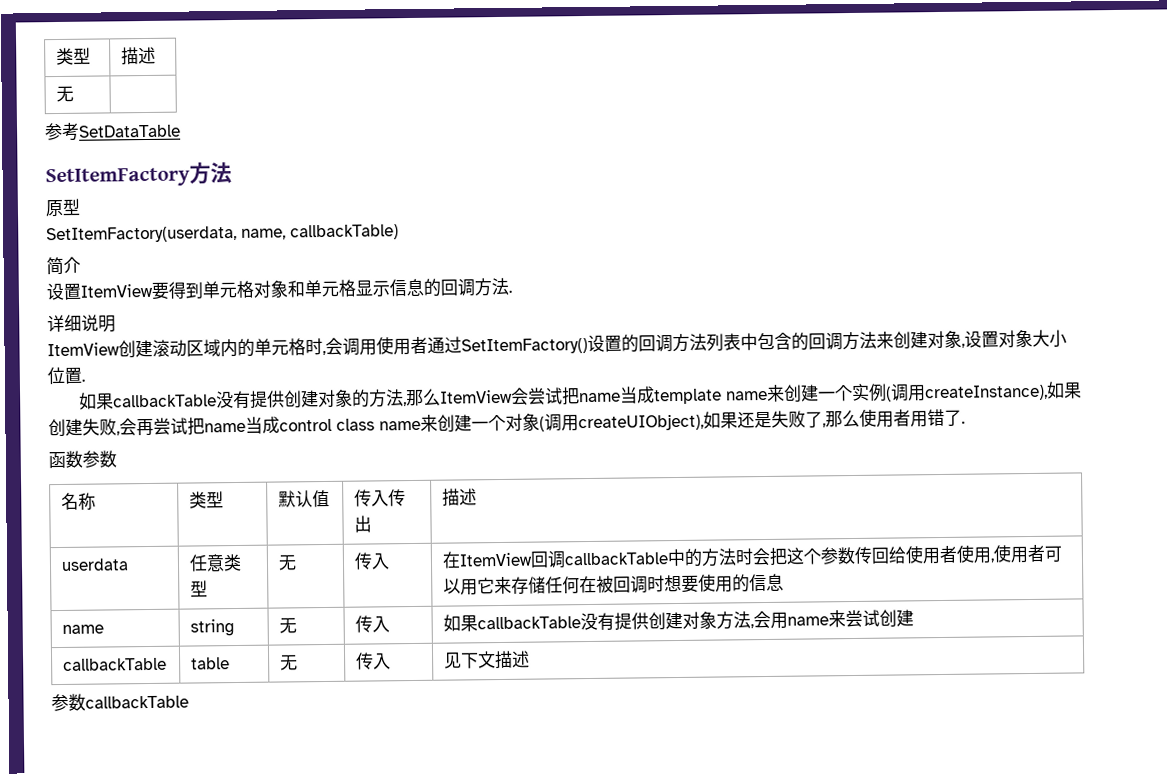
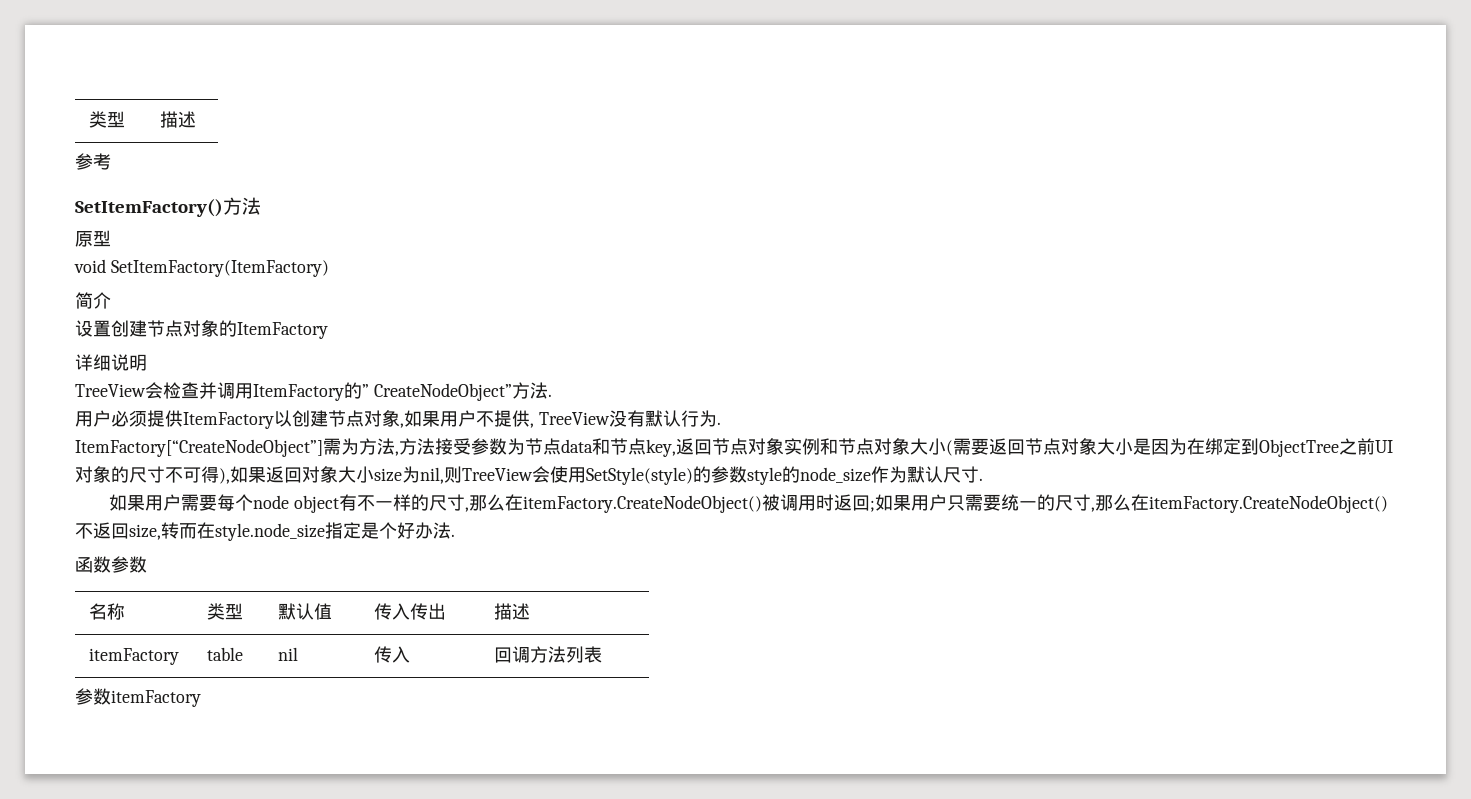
[56,85,75,103] // 无 | -> (196, 119) none
[79,124,181,138] [45,167,190,188] SetDataTable // SetItemFactory -> [75,199,223,217] // SetItemFactory()
[46,224,399,244] SetItemFactory(userdata, name, callbackTable) -> [74,259,329,277] void SetItemFactory(ItemFactory)
[80,277,512,300] [47,314,116,333] [47,329,1067,359] [47,366,85,385] [78,381,1082,410] [48,408,962,438] ItemView要得到单元格对象和单元格显示信息的回调方法. // 详细说明 // ItemView创建滚动区域内的单元格时,会调用使用者通过SetItemFactory()设置的回调方法列表中包含的回调方法来创建对象,设置对象大小位置. // 如果callbackTable没有提供创建对象的方法,那么ItemView会尝试把name当成template name来创建一个实例(调用createInstance),如果创建失败,会再尝试把name当成control class name来创建一个对象(调用createUIObject),如果还是失败了,那么使用者用错了 -> [111,320,328,339] [75,354,147,371] [75,382,552,401] [75,410,721,429] [75,438,1393,457] [75,466,983,485] [109,494,1388,513] [75,522,451,541] 创建节点对象的ItemFactory // 详细说明 // TreeView会检查并调用ItemFactory的” CreateNodeObject”方法. // 用户必须提供ItemFactory以创建节点对象,如果用户不提供, TreeView没有默认行为. // ItemFactory[“CreateNodeObject”]需为方法,方法接受参数为节点data和节点key,返回节点对象实例和节点对象大小(需要返回节点对象大小是因为在绑定到ObjectTree之前UI对象的尺寸不可得),如果返回对象大小size为nil,则TreeView会使用SetStyle(style)的参数style的node_size作为默认尺寸. // 如果用户需要每个node object有不一样的尺寸,那么在itemFactory.CreateNodeObject()被调用时返回;如果用户只需要统一的尺寸,那么在itemFactory.CreateNodeObject()不返回size,转而在style.node_size指定是个好办法
[61,558,130,571] [189,553,243,572] [190,580,209,598] [278,554,298,571] [354,552,391,570] [442,544,1064,569] [443,573,785,596] [62,624,105,634] [190,619,236,637] [279,617,298,634] [355,615,391,633] [443,609,915,632] [63,657,168,671] [191,657,231,670] [280,654,299,671] [355,652,392,670] [444,650,531,670] [51,693,189,712] userdata | 任意类型 | 无 | 传入 | 在ItemView回调callbackTable中的方法时会把这个参数传回给使用者使用,使用者可以用它来存储任何在被回调时想要使用的信息 // name | string | 无 | 传入 | 如果callbackTable没有提供创建对象方法,会用name来尝试创建 // callbackTable | table | 无 | 传入 | 见下文描述 // 参数callbackTable -> [88,648,179,665] [206,647,243,661] [277,647,298,661] [373,646,410,663] [493,646,602,663] [75,688,201,707] itemFactory | table | nil | 传入 | 回调方法列表 // 参数itemFactory

